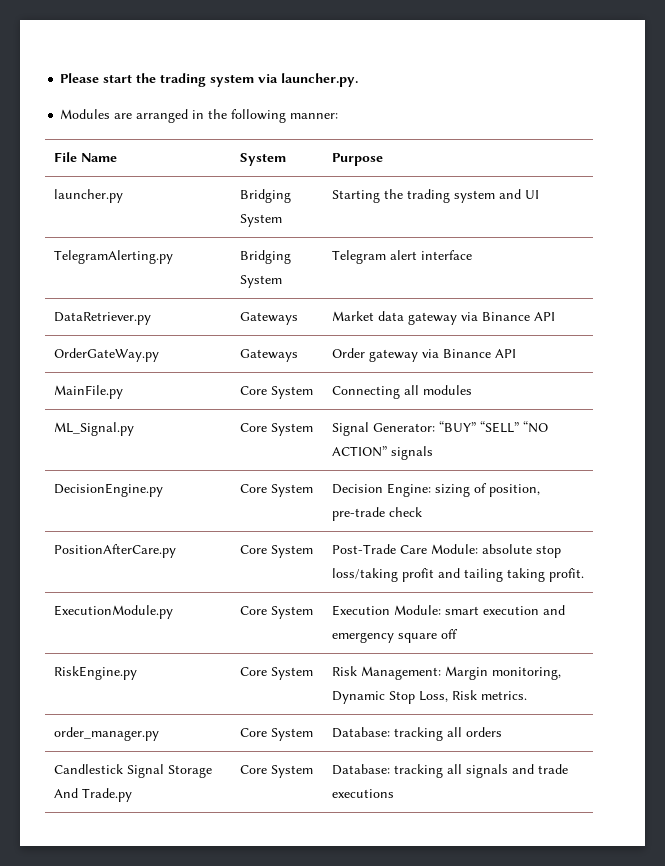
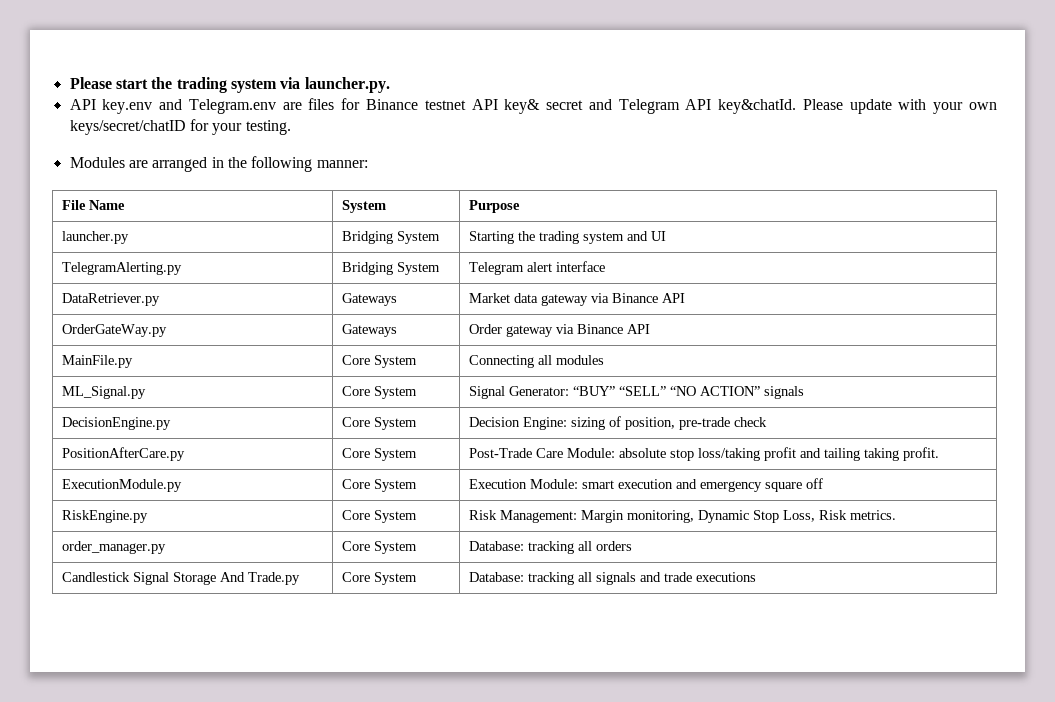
(359, 80) none -> [69,98,997,114] [69,119,291,135] // API key.env and Telegram.env are files for Binance testnet API key& secret and Telegram API key&chatId. Please update with your own keys/secret/chatID for your testing.

